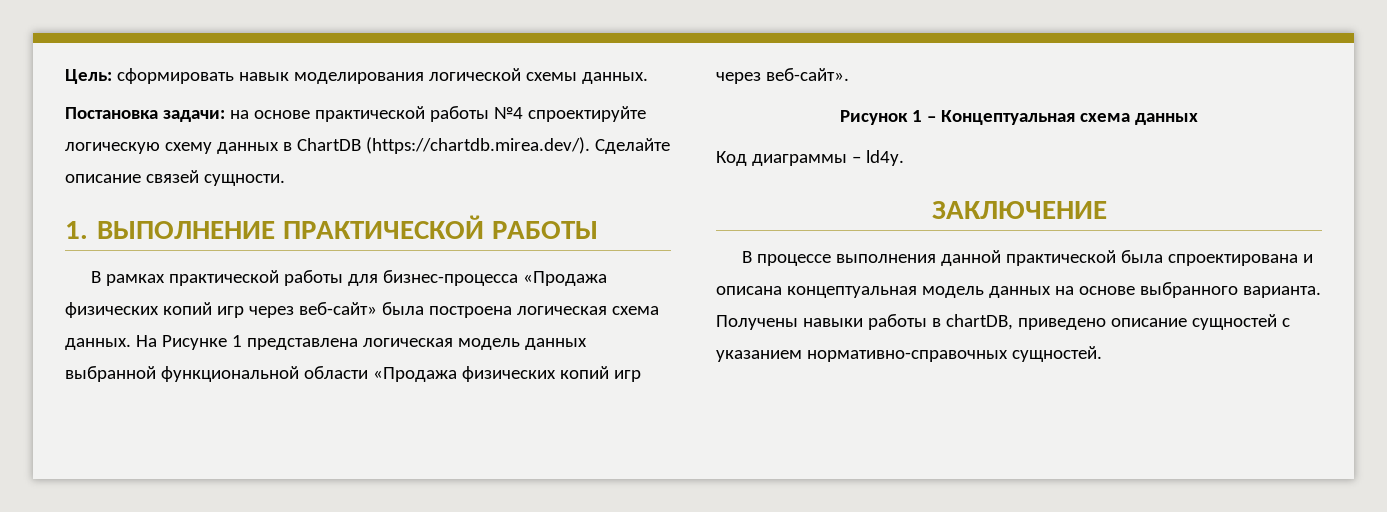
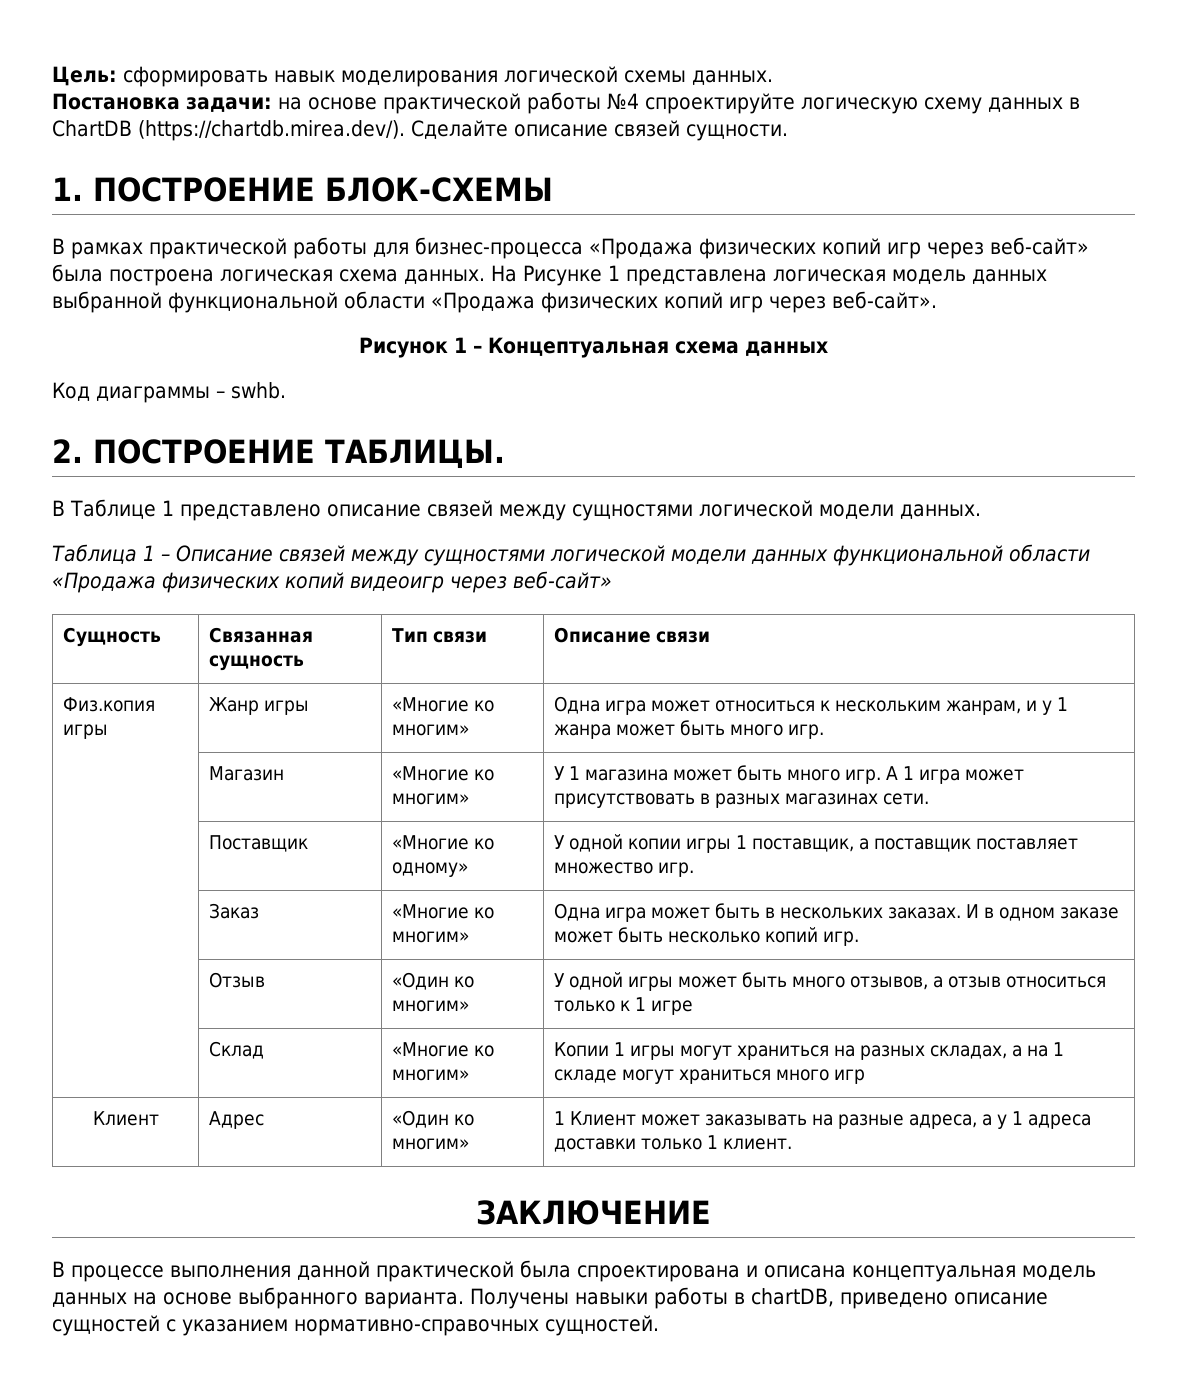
[97,215,598,239] ВЫПОЛНЕНИЕ ПРАКТИЧЕСКОЙ РАБОТЫ -> [93,177,554,202] ПОСТРОЕНИЕ БЛОК-СХЕМЫ
[865,150,904,166] ld4y. -> [231,382,286,399] [52,439,506,469] [52,499,981,521] [52,544,1090,566] [52,571,612,593] [63,627,162,647] [209,627,314,643] [209,655,305,671] [392,628,488,643] [554,627,711,643] [63,697,156,712] [63,724,109,739] [209,697,310,715] [392,697,495,712] [392,724,470,736] [554,696,1069,715] [554,720,825,739] [209,766,285,781] [392,766,495,781] [392,793,470,805] [554,765,1025,784] [554,793,930,808] [209,835,309,852] [392,835,495,850] [392,862,469,877] [554,834,1079,853] [554,862,695,877] [209,903,260,919] [392,904,495,919] [392,931,470,943] [554,903,1120,922] [554,927,860,946] [209,972,266,988] [392,972,475,990] [392,1000,470,1012] [554,972,1107,991] [554,997,694,1015] [209,1041,265,1059] [392,1042,495,1057] [392,1069,470,1081] [554,1042,1065,1060] [554,1069,866,1084] [92,1111,159,1126] [209,1111,265,1129] [392,1110,475,1128] [392,1138,470,1150] [554,1111,1092,1129] [554,1135,793,1152] swhb. // 2. ПОСТРОЕНИЕ ТАБЛИЦЫ. // В Таблице 1 представлено описание связей между сущностями логической модели данных. // Таблица 1 – Описание связей между сущностями логической модели данных функциональной области «Продажа физических копий видеоигр через веб-сайт» // Сущность | Связанная сущность | Тип связи | Описание связи // Физ.копия игры | Жанр игры | «Многие ко многим» | Одна игра может относиться к нескольким жанрам, и у 1 жанра может быть много игр. // | Магазин | «Многие ко многим» | У 1 магазина может быть много игр. А 1 игра может присутствовать в разных магазинах сети. // | Поставщик | «Многие ко одному» | У одной копии игры 1 поставщик, а поставщик поставляет множество игр. // | Заказ | «Многие ко многим» | Одна игра может быть в нескольких заказах. И в одном заказе может быть несколько копий игр. // | Отзыв | «Один ко многим» | У одной игры может быть много отзывов, а отзыв относиться только к 1 игре // | Склад | «Многие ко многим» | Копии 1 игры могут храниться на разных складах, а на 1 складе могут храниться много игр // Клиент | Адрес | «Один ко многим» | 1 Клиент может заказывать на разные адреса, а у 1 адреса доставки только 1 клиент.

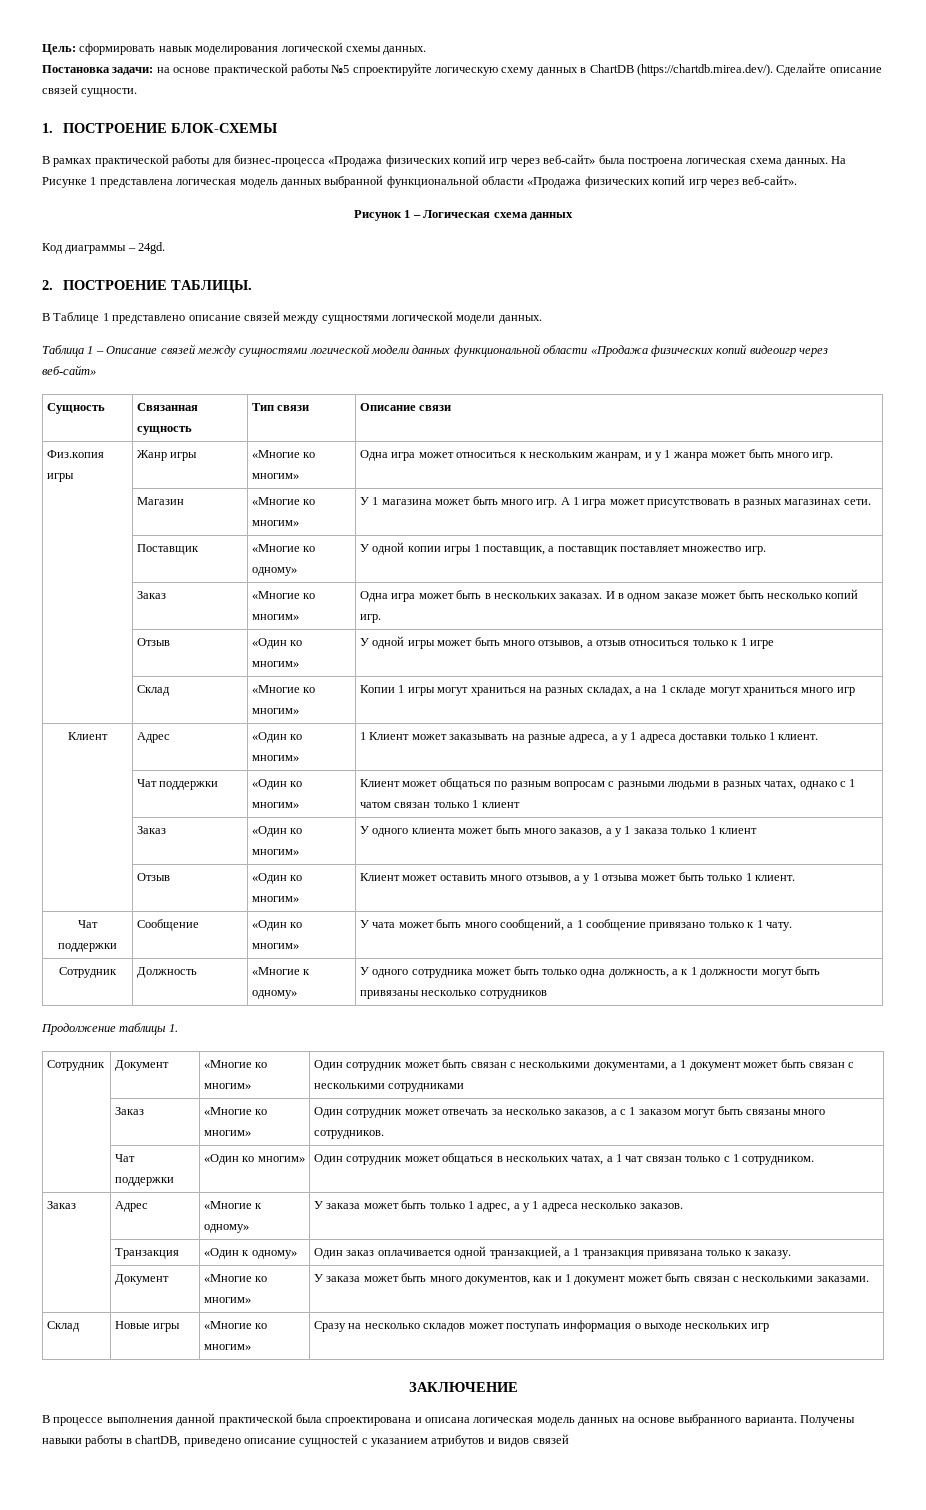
[607,93,639,109] №4 -> [331,64,350,73] №5
[488,337,669,358] Концептуальная -> [423,210,491,218] Логическая
[231,382,286,399] swhb. -> [138,242,166,254] 24gd.
(793, 1144) none -> [137,779,219,790] [252,779,303,790] [252,802,300,808] [360,778,856,790] [360,800,520,808] [137,826,167,834] [252,826,303,837] [252,849,300,855] [360,825,757,837] [137,873,171,881] [252,873,303,884] [252,896,300,902] [360,872,795,884] [78,920,98,928] [58,943,117,952] [137,919,200,931] [252,920,303,931] [252,943,300,949] [360,918,792,931] [59,967,117,978] [137,967,198,978] [252,967,311,975] [252,990,298,999] [360,966,820,978] [360,990,547,999] [41,1023,178,1035] [47,1060,106,1071] [115,1060,170,1071] [204,1060,268,1068] [204,1083,252,1089] [314,1059,855,1071] [314,1083,465,1092] [115,1107,145,1115] [204,1107,268,1115] [204,1130,252,1136] [314,1106,826,1118] [314,1130,385,1139] [115,1154,136,1162] [115,1177,175,1186] [204,1154,305,1165] [314,1153,815,1165] [47,1201,77,1209] [115,1201,149,1212] [204,1201,263,1209] [204,1224,250,1233] [314,1200,683,1212] [115,1248,180,1259] [204,1248,297,1259] [314,1246,792,1259] [115,1274,170,1285] [204,1274,268,1282] [204,1297,252,1303] [314,1273,869,1285] [47,1321,81,1332] [115,1321,181,1332] [204,1321,268,1329] [204,1344,252,1350] [314,1320,769,1332] // | Чат поддержки | «Один ко многим» | Клиент может общаться по разным вопросам с разными людьми в разных чатах, однако с 1 чатом связан только 1 клиент // | Заказ | «Один ко многим» | У одного клиента может быть много заказов, а у 1 заказа только 1 клиент // | Отзыв | «Один ко многим» | Клиент может оставить много отзывов, а у 1 отзыва может быть только 1 клиент. // Чат поддержки | Сообщение | «Один ко многим» | У чата может быть много сообщений, а 1 сообщение привязано только к 1 чату. // Сотрудник | Должность | «Многие к одному» | У одного сотрудника может быть только одна должность, а к 1 должности могут быть привязаны несколько сотрудников // Продолжение таблицы 1. // Сотрудник | Документ | «Многие ко многим» | Один сотрудник может быть связан с несколькими документами, а 1 документ может быть связан с несколькими сотрудниками // | Заказ | «Многие ко многим» | Один сотрудник может отвечать за несколько заказов, а с 1 заказом могут быть связаны много сотрудников. // | Чат поддержки | «Один ко многим» | Один сотрудник может общаться в нескольких чатах, а 1 чат связан только с 1 сотрудником. // Заказ | Адрес | «Многие к одному» | У заказа может быть только 1 адрес, а у 1 адреса несколько заказов. // | Транзакция | «Один к одному» | Один заказ оплачивается одной транзакцией, а 1 транзакция привязана только к заказу. // | Документ | «Многие ко многим» | У заказа может быть много документов, как и 1 документ может быть связан с несколькими заказами. // Склад | Новые игры | «Многие ко многим» | Сразу на несколько складов может поступать информация о выходе нескольких игр
[852,1265,1016,1282] концептуальная -> [473,1417,534,1423] логическая
[294,1315,659,1336] нормативно-справочных сущностей. -> [431,1434,569,1447] атрибутов и видов связей

